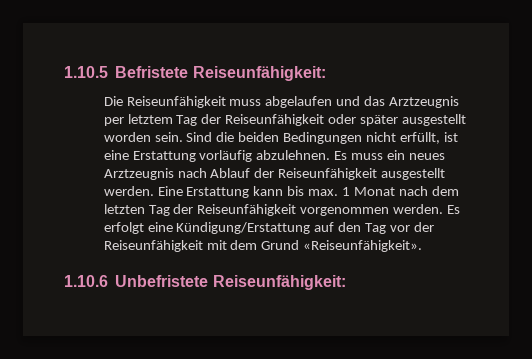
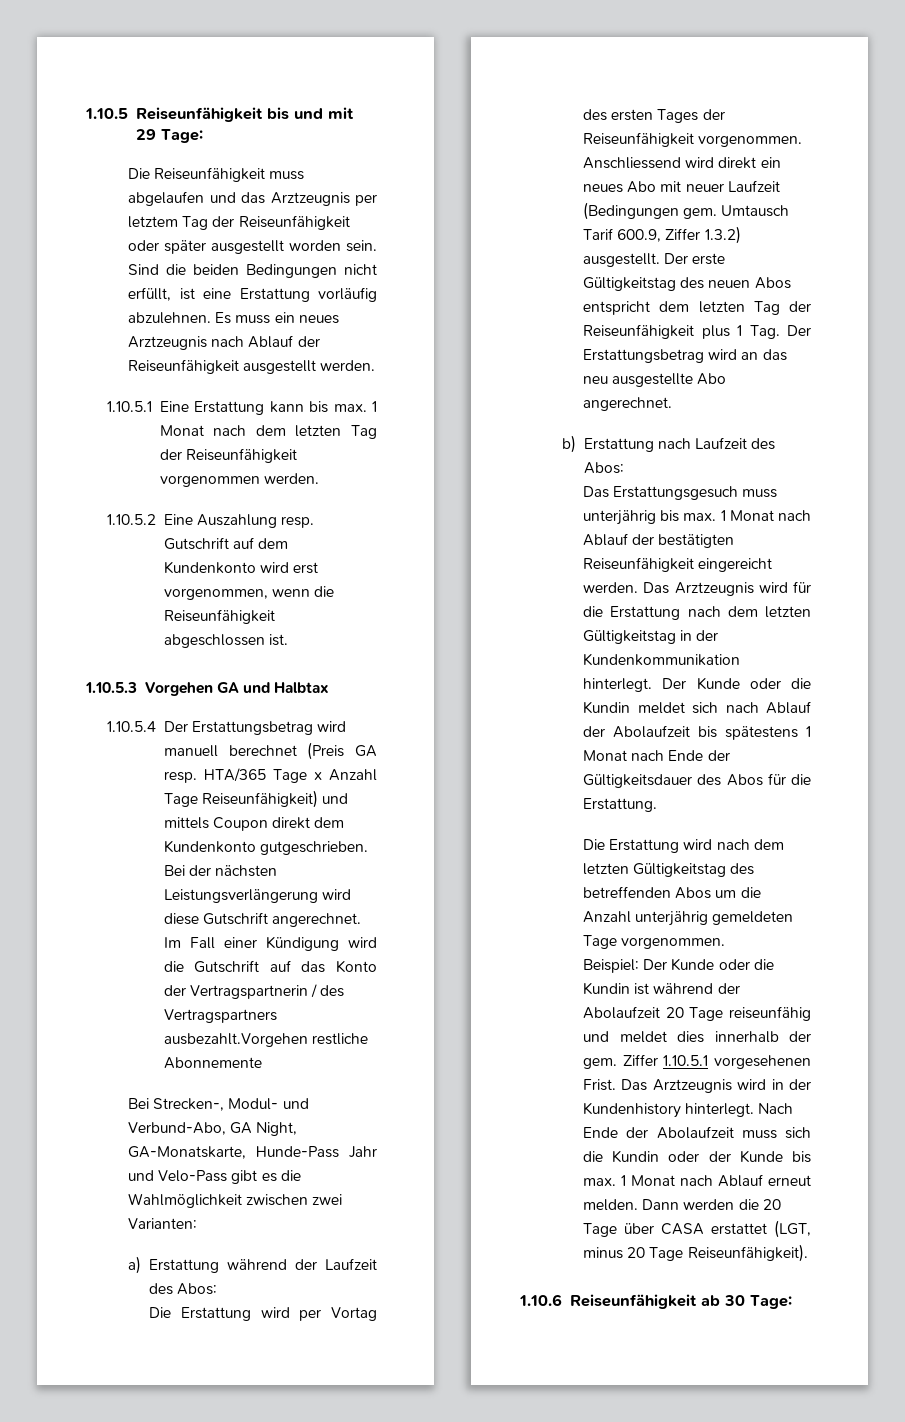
[115,66,326,81] Befristete Reiseunfähigkeit: -> [135,107,354,122] [135,129,203,143] Reiseunfähigkeit bis und mit 29 Tage:
(154, 191) none -> [107,401,153,412] // 1.10.5.1
[447,205,461,214] [103,222,435,234] [103,240,423,252] [64,275,346,290] Es erfolgt eine Kündigung/Erstattung auf den Tag vor der Reiseunfähigkeit mit dem Grund «Reiseunfähigkeit». // 1.10.6 Unbefristete Reiseunfähigkeit: -> [107,514,315,528] [163,537,289,550] [163,561,319,574] [163,586,335,600] [163,609,275,624] [163,634,288,648] [85,682,330,696] [107,721,347,735] [163,742,377,760] [163,768,377,783] [163,790,349,808] [163,817,345,831] [163,840,368,855] [163,865,278,877] [163,889,351,903] [163,912,362,927] [163,936,377,951] [163,960,377,973] [163,984,345,999] [163,1009,277,1023] [163,1033,368,1047] [163,1057,262,1069] [128,1098,309,1111] [128,1122,298,1136] [128,1146,377,1159] [128,1170,301,1184] [128,1193,343,1208] [128,1218,198,1229] [128,1256,377,1274] [149,1283,218,1295] [149,1307,377,1321] [583,109,725,123] [583,132,803,147] [583,157,781,169] [583,180,780,193] [583,202,790,220] [583,226,741,244] [583,253,726,267] [583,277,791,291] [583,301,811,315] [583,324,811,339] [583,349,787,363] [583,373,727,387] [583,397,673,411] [562,435,776,453] [583,462,624,474] [583,486,778,500] [583,510,811,525] [583,533,735,548] [583,557,773,572] [583,581,811,596] [583,606,811,620] [583,630,719,644] [583,653,741,666] [583,677,811,692] [583,701,811,714] [583,725,811,740] [583,750,730,761] [583,773,811,788] [583,798,658,812] [583,839,784,853] [583,863,755,877] [583,886,761,899] [583,911,794,926] [583,935,726,949] [583,958,774,973] [583,982,740,995] [583,1006,811,1021] [583,1031,811,1043] [583,1054,811,1069] [583,1079,811,1093] [583,1102,794,1118] [583,1126,811,1139] [583,1150,811,1163] [583,1174,811,1187] [583,1199,781,1211] [583,1220,811,1238] [583,1244,808,1262] [519,1294,792,1309] // 1.10.5.2 Eine Auszahlung resp. Gutschrift auf dem Kundenkonto wird erst vorgenommen, wenn die Reiseunfähigkeit abgeschlossen ist. // 1.10.5.3 Vorgehen GA und Halbtax // 1.10.5.4 Der Erstattungsbetrag wird manuell berechnet (Preis GA resp. HTA/365 Tage x Anzahl Tage Reiseunfähigkeit) und mittels Coupon direkt dem Kundenkonto gutgeschrieben. Bei der nächsten Leistungsverlängerung wird diese Gutschrift angerechnet. Im Fall einer Kündigung wird die Gutschrift auf das Konto der Vertragspartnerin / des Vertragspartners ausbezahlt.Vorgehen restliche Abonnemente // Bei Strecken-, Modul- und Verbund-Abo, GA Night, GA-Monatskarte, Hunde-Pass Jahr und Velo-Pass gibt es die Wahlmöglichkeit zwischen zwei Varianten: // a) Erstattung während der Laufzeit des Abos: // Die Erstattung wird per Vortag des ersten Tages der Reiseunfähigkeit vorgenommen. Anschliessend wird direkt ein neues Abo mit neuer Laufzeit (Bedingungen gem. Umtausch Tarif 600.9, Ziffer 1.3.2) ausgestellt. Der erste Gültigkeitstag des neuen Abos entspricht dem letzten Tag der Reiseunfähigkeit plus 1 Tag. Der Erstattungsbetrag wird an das neu ausgestellte Abo angerechnet. // b) Erstattung nach Laufzeit des Abos: // Das Erstattungsgesuch muss unterjährig bis max. 1 Monat nach Ablauf der bestätigten Reiseunfähigkeit eingereicht werden. Das Arztzeugnis wird für die Erstattung nach dem letzten Gültigkeitstag in der Kundenkommunikation hinterlegt. Der Kunde oder die Kundin meldet sich nach Ablauf der Abolaufzeit bis spätestens 1 Monat nach Ende der Gültigkeitsdauer des Abos für die Erstattung. // Die Erstattung wird nach dem letzten Gültigkeitstag des betreffenden Abos um die Anzahl unterjährig gemeldeten Tage vorgenommen. // Beispiel: Der Kunde oder die Kundin ist während der Abolaufzeit 20 Tage reiseunfähig und meldet dies innerhalb der gem. Ziffer 1.10.5.1 vorgesehenen Frist. Das Arztzeugnis wird in der Kundenhistory hinterlegt. Nach Ende der Abolaufzeit muss sich die Kundin oder der Kunde bis max. 1 Monat nach Ablauf erneut melden. Dann werden die 20 Tage über CASA erstattet (LGT, minus 20 Tage Reiseunfähigkeit). // 1.10.6 Reiseunfähigkeit ab 30 Tage:

